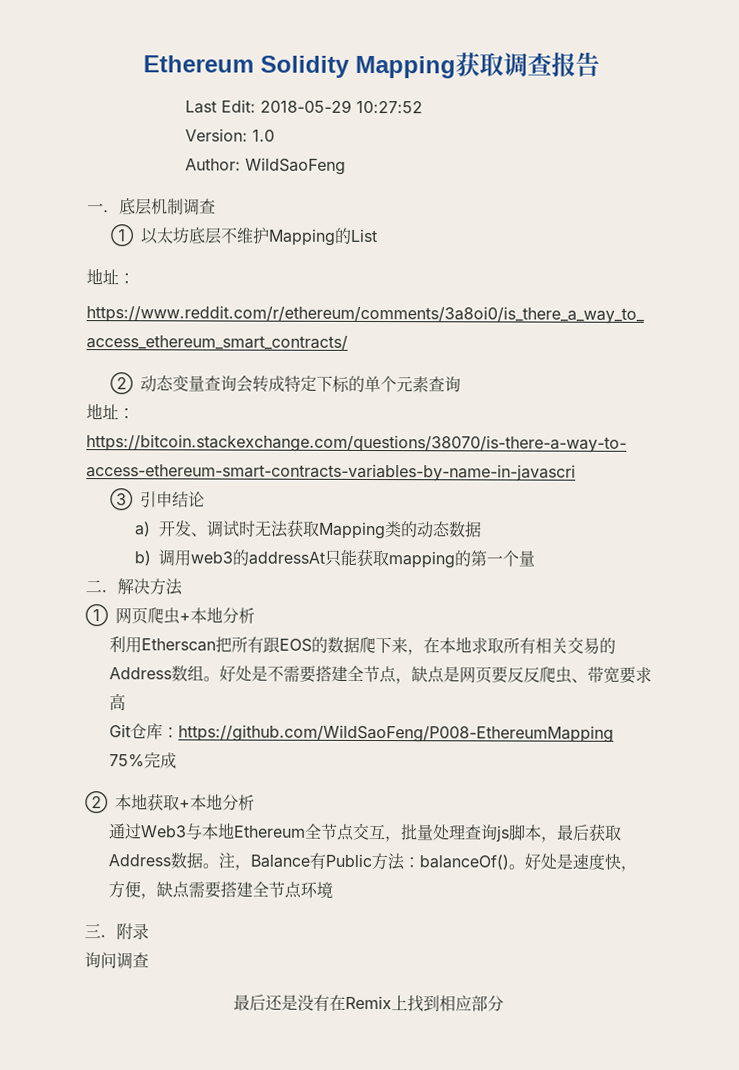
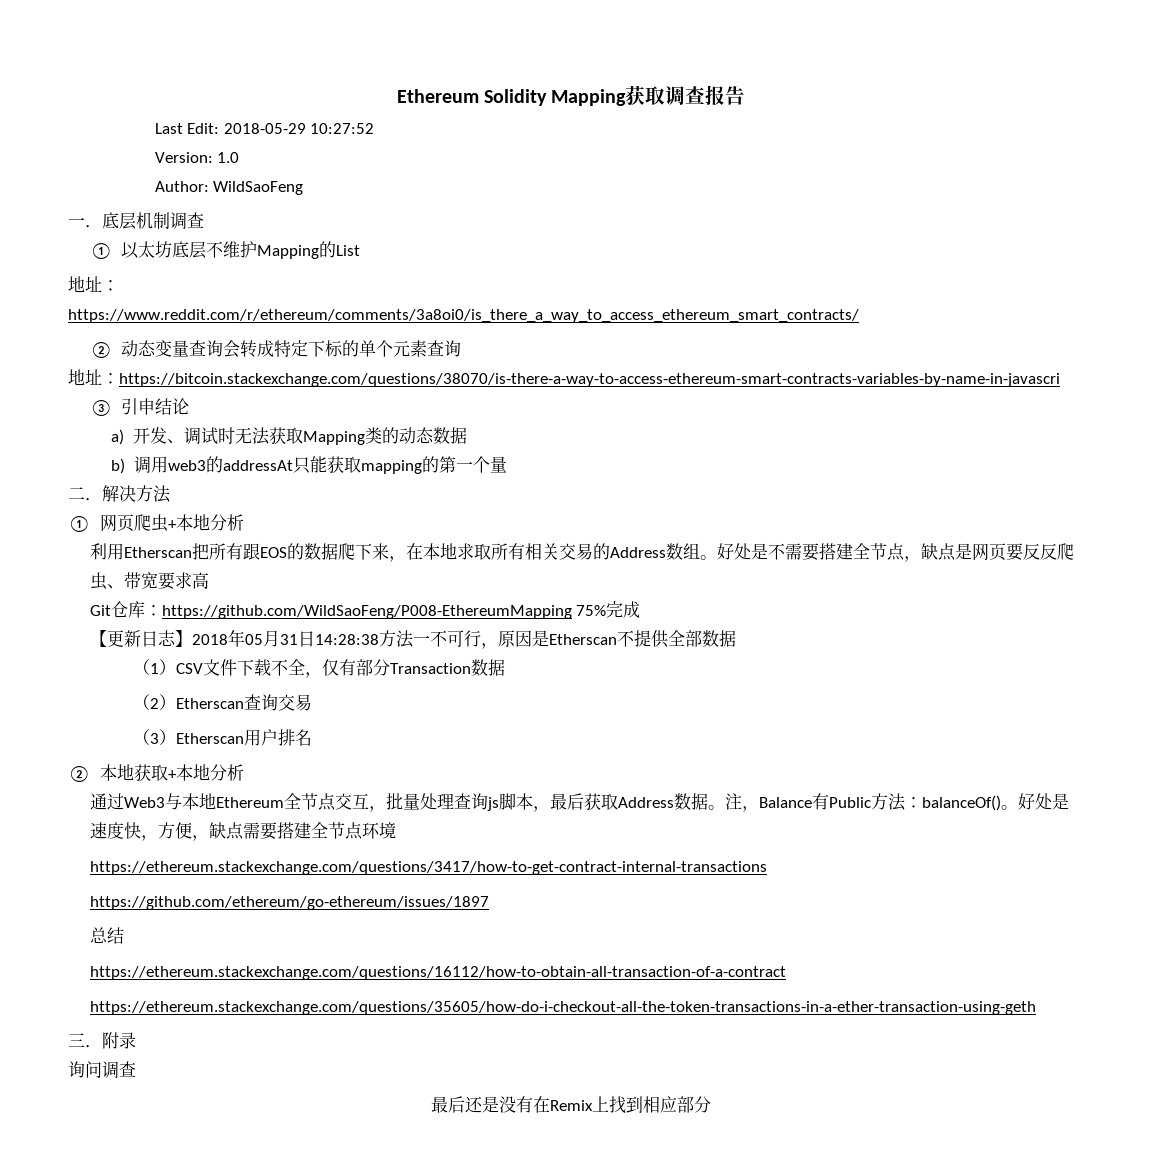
(178, 760) none -> [89,629,736,649] [132,659,505,678] [132,694,312,711] [132,729,312,746] // 【更新日志】2018年05月31日14:28:38方法一不可行，原因是Etherscan不提供全部数据 // （1）CSV文件下载不全，仅有部分Transaction数据 // （2）Etherscan查询交易 // （3）Etherscan用户排名
(334, 890) none -> [89,861,767,875] [89,896,489,910] [89,927,124,944] [89,966,786,980] [89,1001,1036,1015] // https://ethereum.stackexchange.com/questions/3417/how-to-get-contract-internal-transactions // https://github.com/ethereum/go-ethereum/issues/1897 // 总结 // https://ethereum.stackexchange.com/questions/16112/how-to-obtain-all-transaction-of-a-contract // https://ethereum.stackexchange.com/questions/35605/how-do-i-checkout-all-the-token-transactions-in-a-ether-transaction-using-geth

